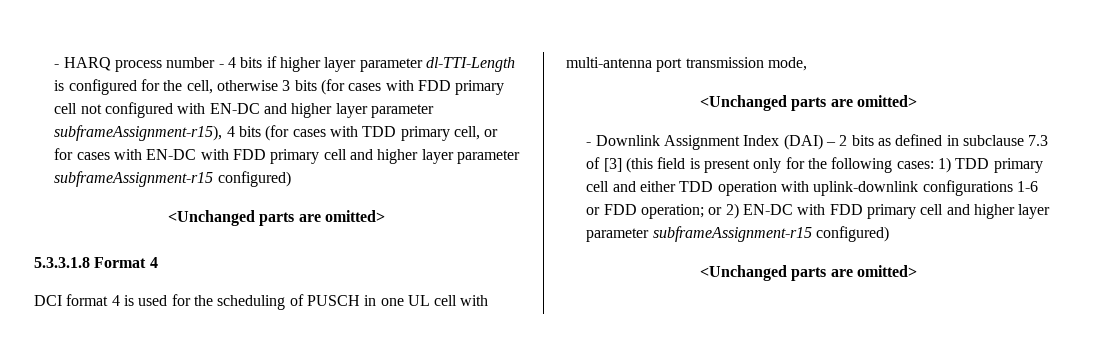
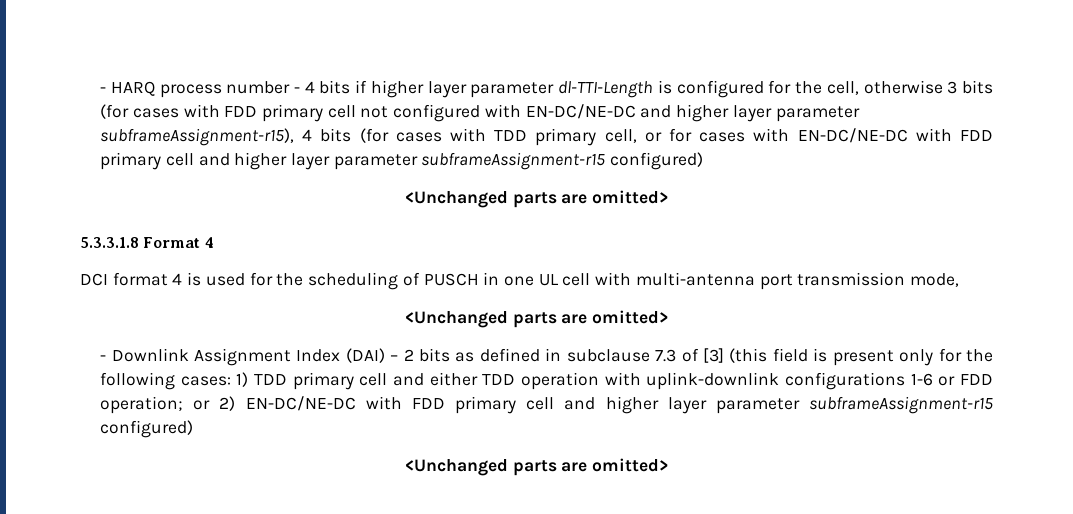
[209,103,260,114] EN-DC -> [525,104,636,119] EN-DC/NE-DC
[146,149,197,160] EN-DC -> [797,128,908,143] EN-DC/NE-DC
[742,204,793,215] EN-DC -> [245,396,356,411] EN-DC/NE-DC

